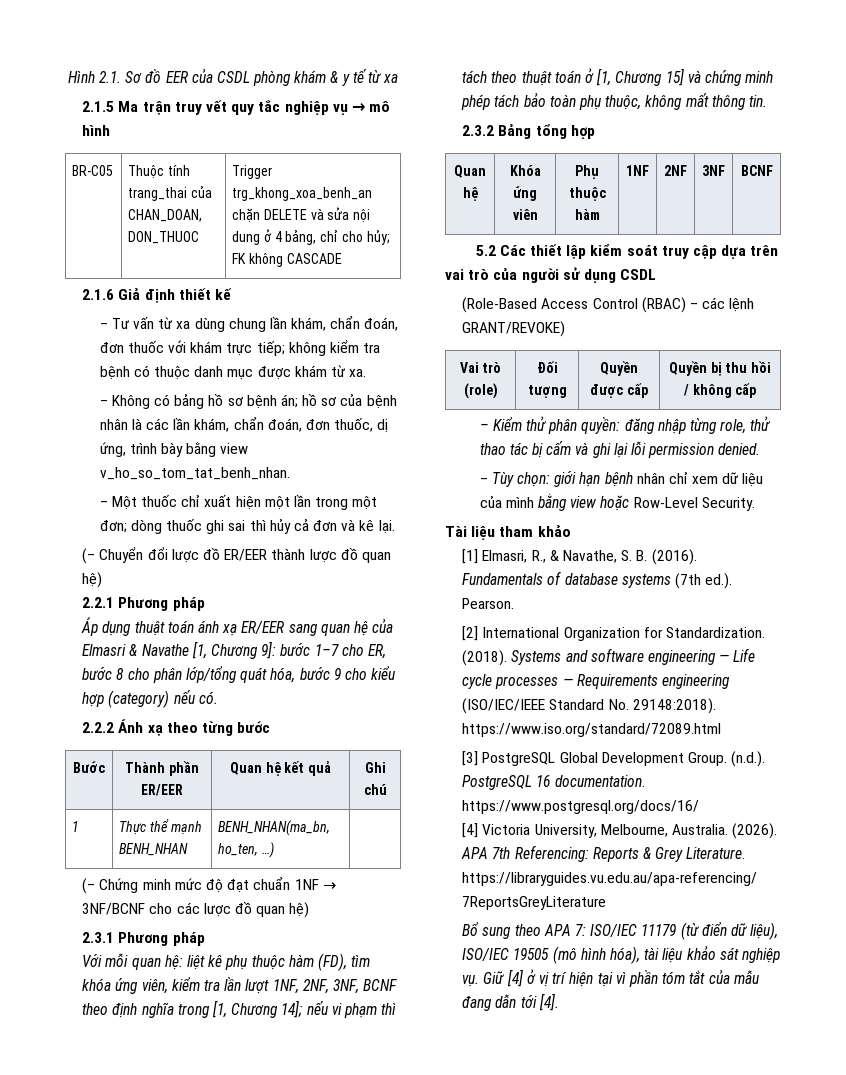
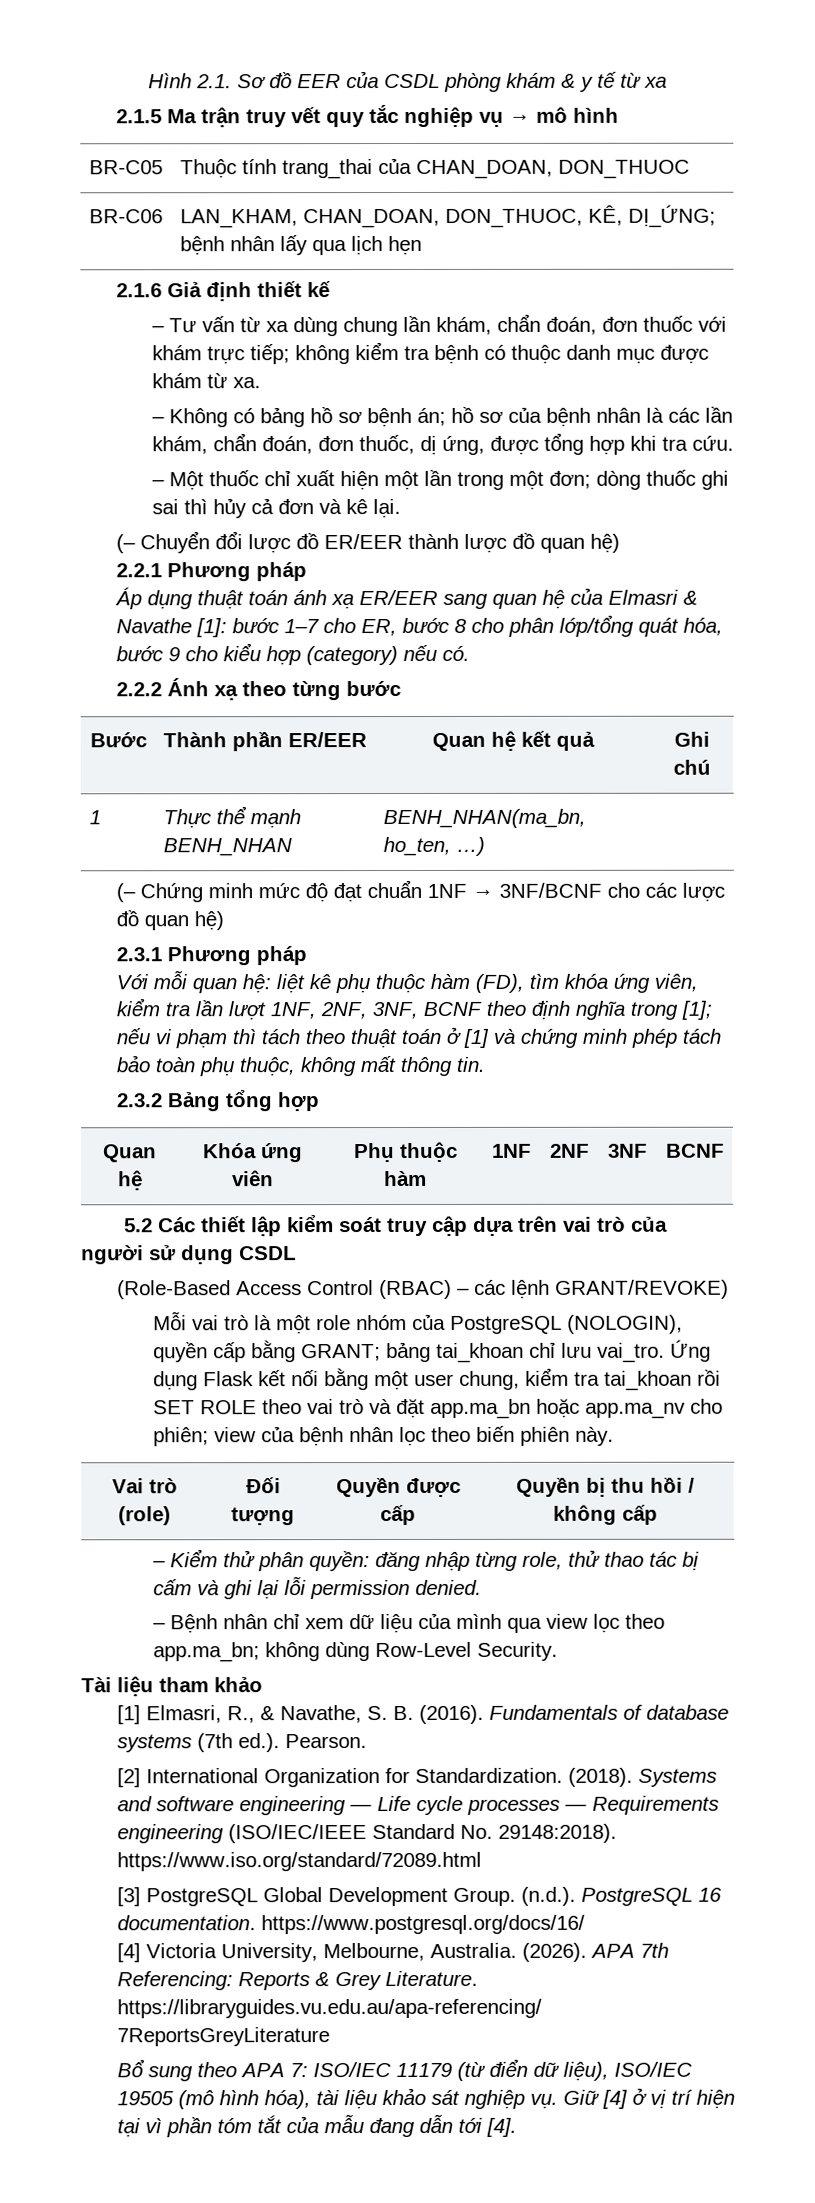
[232,165,273,179] [232,187,373,201] [232,207,371,223] [232,229,390,245] [232,253,342,267] | Trigger trg_khong_xoa_benh_an chặn DELETE và sửa nội dung ở 4 bảng, chỉ cho hủy; FK không CASCADE -> [88,209,163,224] [179,204,716,229] [179,235,422,256] // BR-C06 | LAN_KHAM, CHAN_DOAN, DON_THUOC, KÊ, DỊ_ỨNG; bệnh nhân lấy qua lịch hẹn
[129,442,249,457] [99,467,290,480] trình bày bằng view v_ho_so_tom_tat_benh_nhan. -> [489,432,734,455] được tổng hợp khi tra cứu.
[191,641,277,659] [1, Chương 9]: -> [195,618,227,638] [1]:
[212,1000,304,1018] [1, Chương 14]; -> [680,1000,712,1020] [1];
[596,68,684,86] [1, Chương 15] -> [462,1028,489,1048] [1]
(566, 329) none -> [152,1312,683,1335] [152,1339,711,1363] [152,1367,721,1391] [152,1398,723,1419] [152,1425,614,1447] // Mỗi vai trò là một role nhóm của PostgreSQL (NOLOGIN), quyền cấp bằng GRANT; bảng tai_khoan chỉ lưu vai_tro. Ứng dụng Flask kết nối bằng một user chung, kiểm tra tai_khoan rồi SET ROLE theo vai trò và đặt app.ma_bn hoặc app.ma_nv cho phiên; view của bệnh nhân lọc theo biến phiên này.
[491,471,633,487] Tùy chọn: giới hạn bệnh -> [169,1614,218,1634] Bệnh
[537,493,630,511] bằng view hoặc -> [506,1613,665,1633] [152,1642,370,1663] qua view lọc theo app.ma_bn; không dùng

